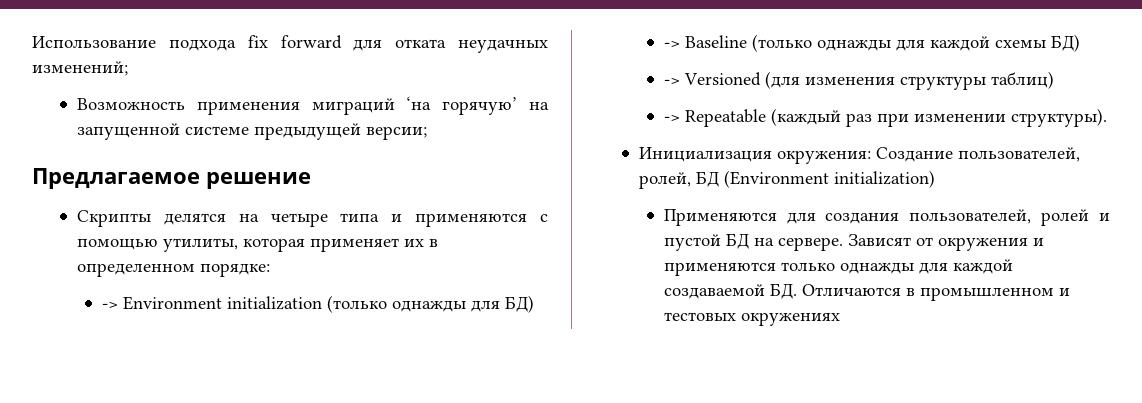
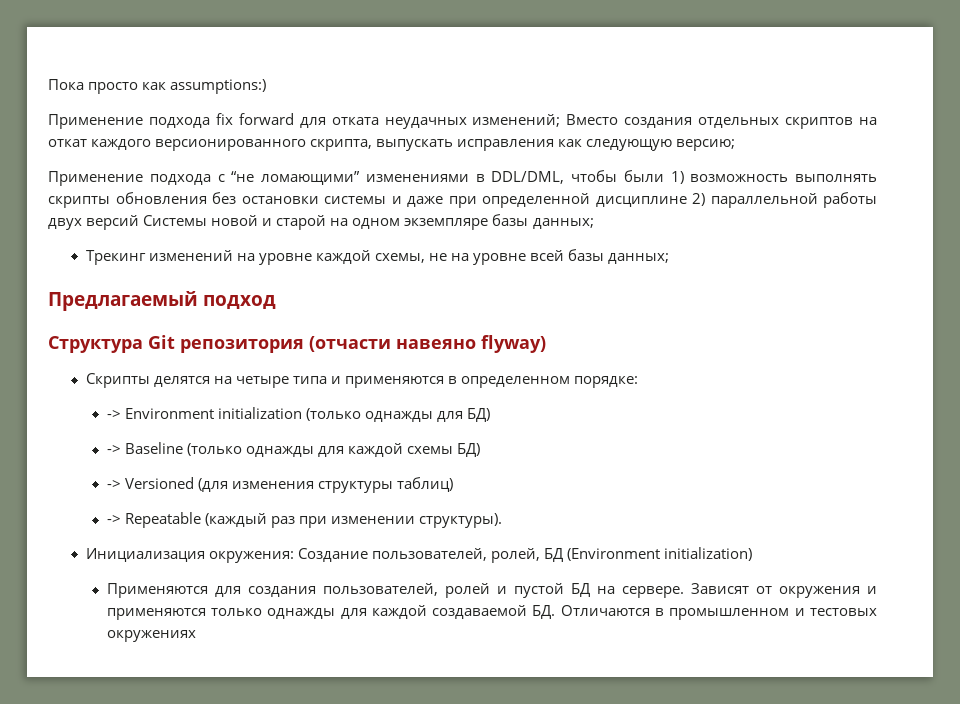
[32,36,156,48] Использование -> [48,79,267,94] [48,114,143,129] Пока просто как assumptions:) // Применение
[77,96,549,115] [77,123,428,140] [32,168,311,189] // Возможность применения миграций ‘на горячую’ на запущенной системе предыдущей версии; // Предлагаемое решение -> [566,114,877,129] [48,139,736,151] [48,170,877,186] [48,192,877,208] [48,214,594,230] [85,249,670,265] [48,291,277,311] [48,335,546,353] Вместо создания отдельных скриптов на откат каждого версионированного скрипта, выпускать исправления как следующую версию; // Применение подхода с “не ломающими” изменениями в DDL/DML, чтобы были 1) возможность выполнять скрипты обновления без остановки системы и даже при определенной дисциплине 2) параллельной работы двух версий Системы новой и старой на одном экземпляре базы данных; // Трекинг изменений на уровне каждой схемы, не на уровне всей базы данных; // Предлагаемый подход // Структура Git репозитория (отчасти навеяно flyway)
[539,214,548,222] [77,238,425,252] с помощью утилиты, которая применяет их -> (444, 382) none

